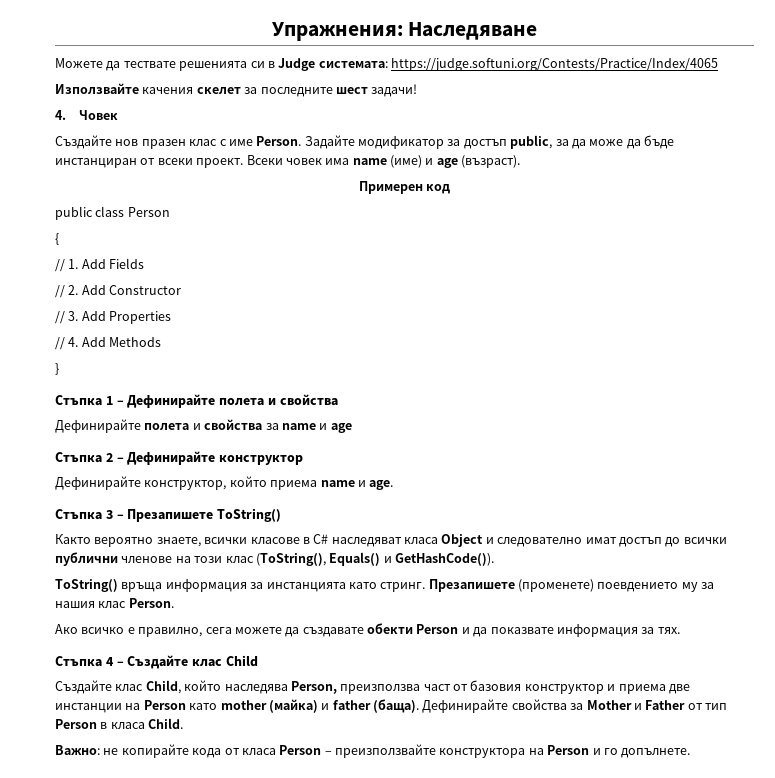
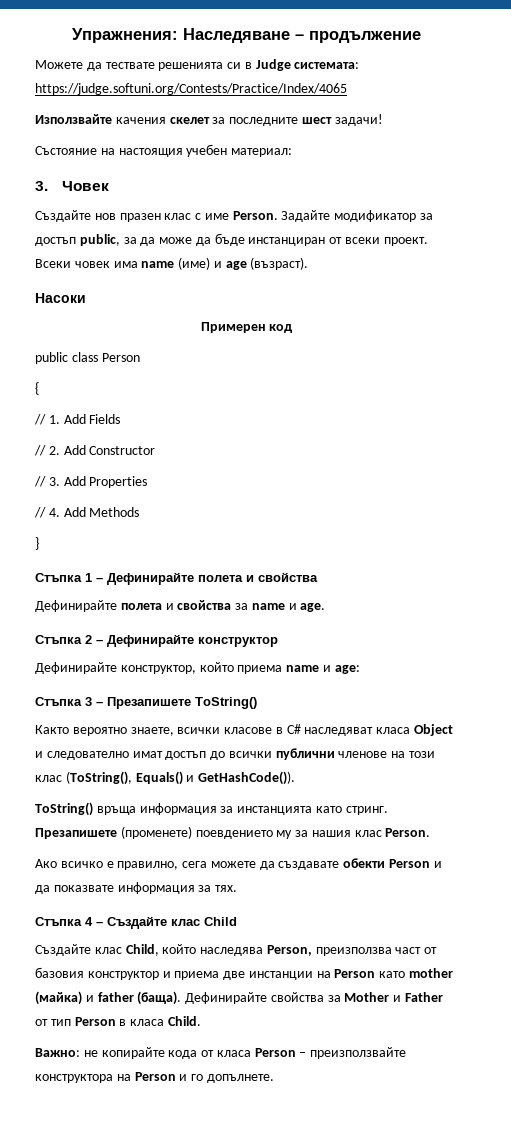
(538, 31) none -> [295,31,421,43] – продължение
[55,110,66,120] 4. -> [35,144,293,157] [35,181,48,191] Състояние на настоящия учебен материал: // 3.
(521, 161) none -> [35,293,86,303] // Насоки
[330,423,352,433] age -> [300,603,326,612] age.
[369,480,394,490] age. -> [334,665,360,674] age:

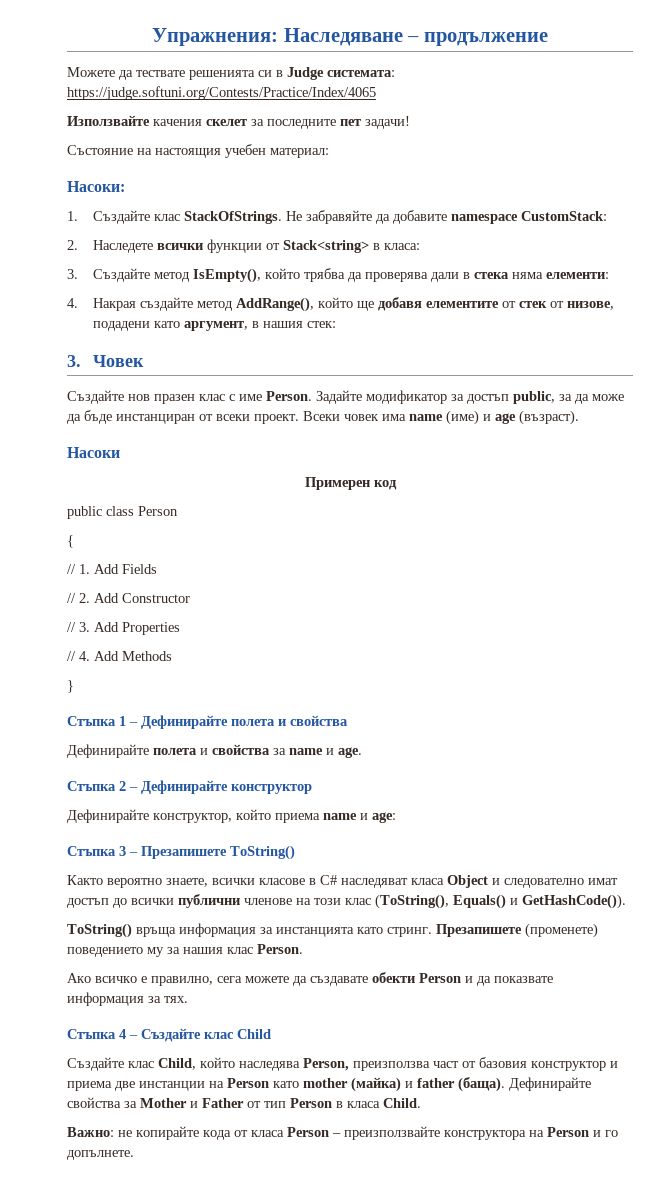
[301,117,332,124] шест -> [340,119,361,126] пет
(293, 152) none -> [67,181,125,192] [67,210,607,224] [67,239,420,253] [67,268,609,283] [67,297,614,312] [92,321,336,331] // Насоки: // 1. Създайте клас StackOfStrings. Не забравяйте да добавите namespace CustomStack: // 2. Наследете всички функции от Stack<string> в класа: // 3. Създайте метод IsEmpty(), който трябва да проверява дали в стека няма елементи: // 4. Накрая създайте метод AddRange(), който ще добавя елементите от стек от низове, подадени като аргумент, в нашия стек:
[195,830,273,839] поевдението -> [67,947,143,957] повeдението

